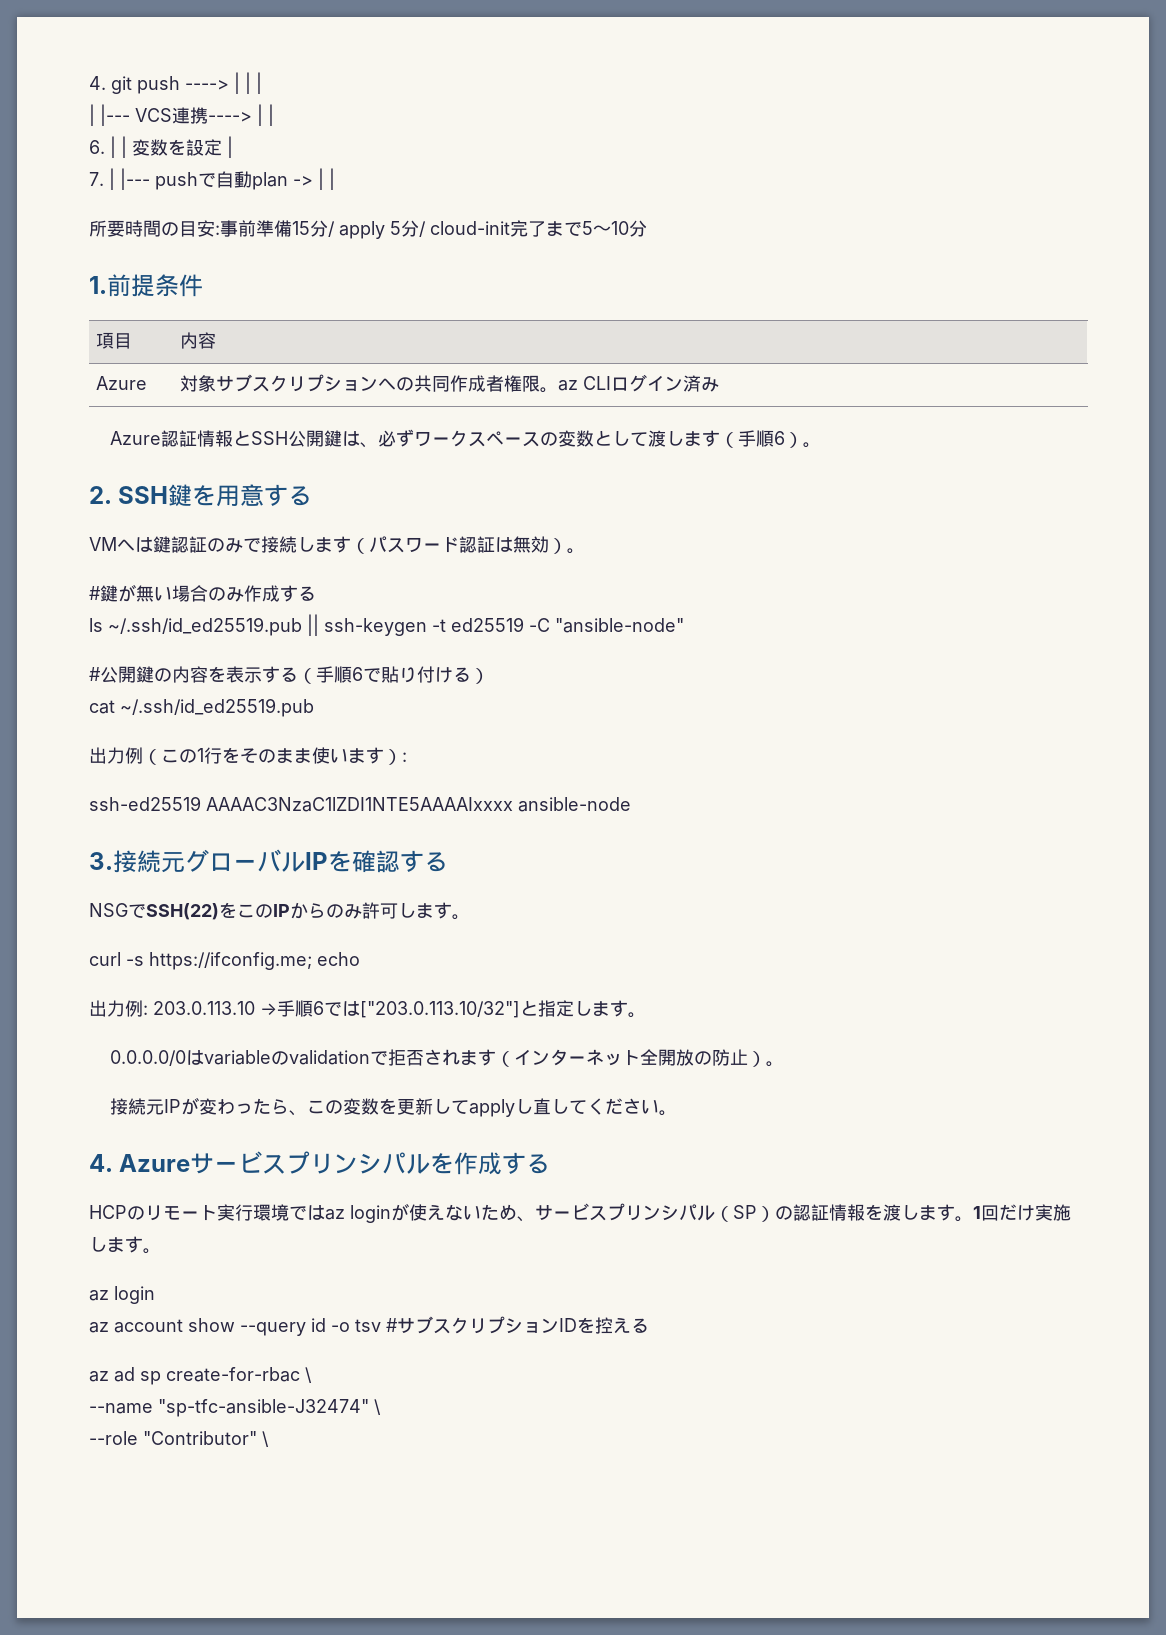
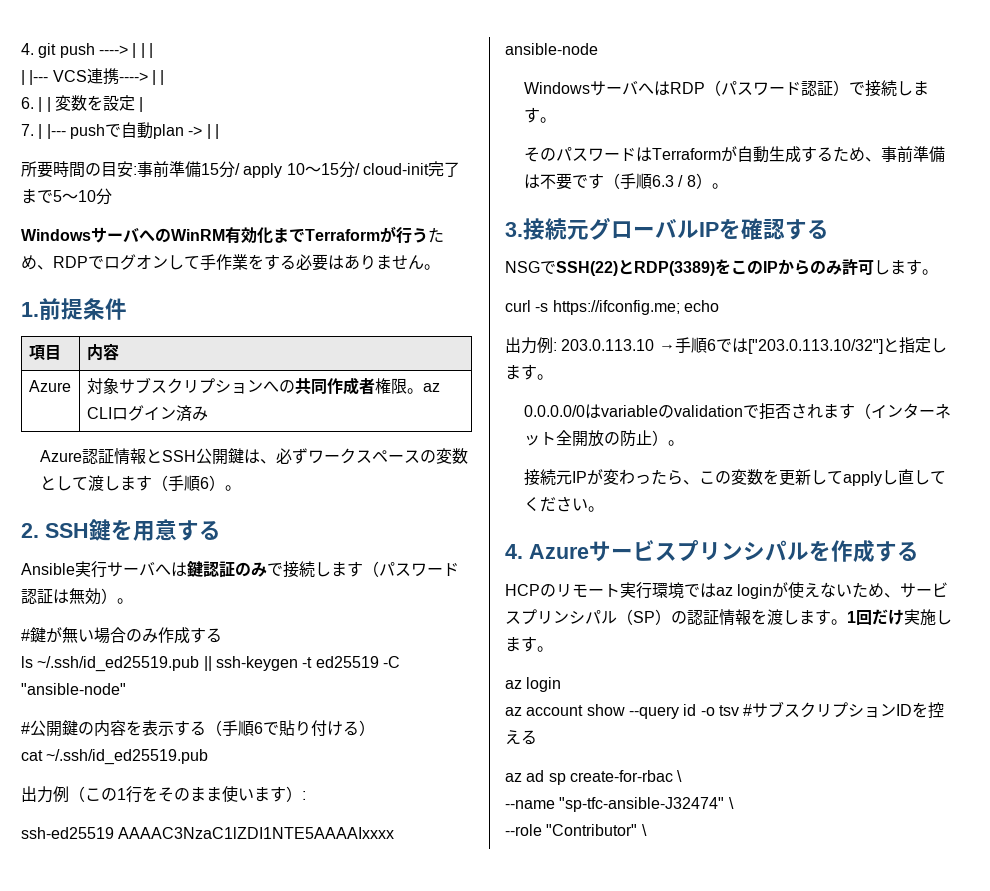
[390,221,401,235] 5 -> [286,163,339,175] 10〜15
(647, 228) none -> [21,226,444,243] [21,254,440,271] // WindowsサーバへのWinRM有効化までTerraformが行うため、RDPでログオンして手作業をする必要はありません。
[89,537,117,551] VM -> [21,561,155,578] Ansible実行サーバ
(631, 804) none -> [523,80,929,97] [523,107,556,123] [523,146,945,163] [523,173,728,190] // WindowsサーバへはRDP（パスワード認証）で接続します。 // そのパスワードはTerraformが自動生成するため、事前準備は不要です（手順6.3 / 8）。
(219, 911) none -> [618,259,715,276] とRDP(3389)

